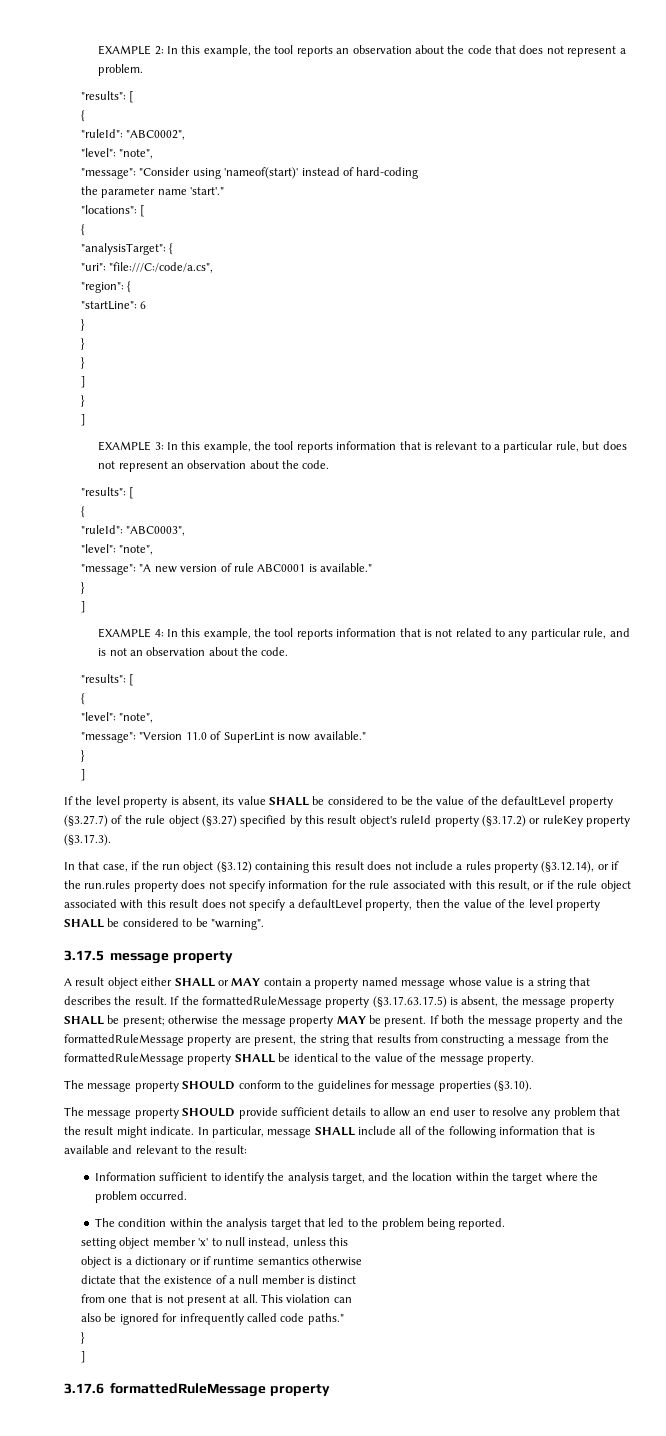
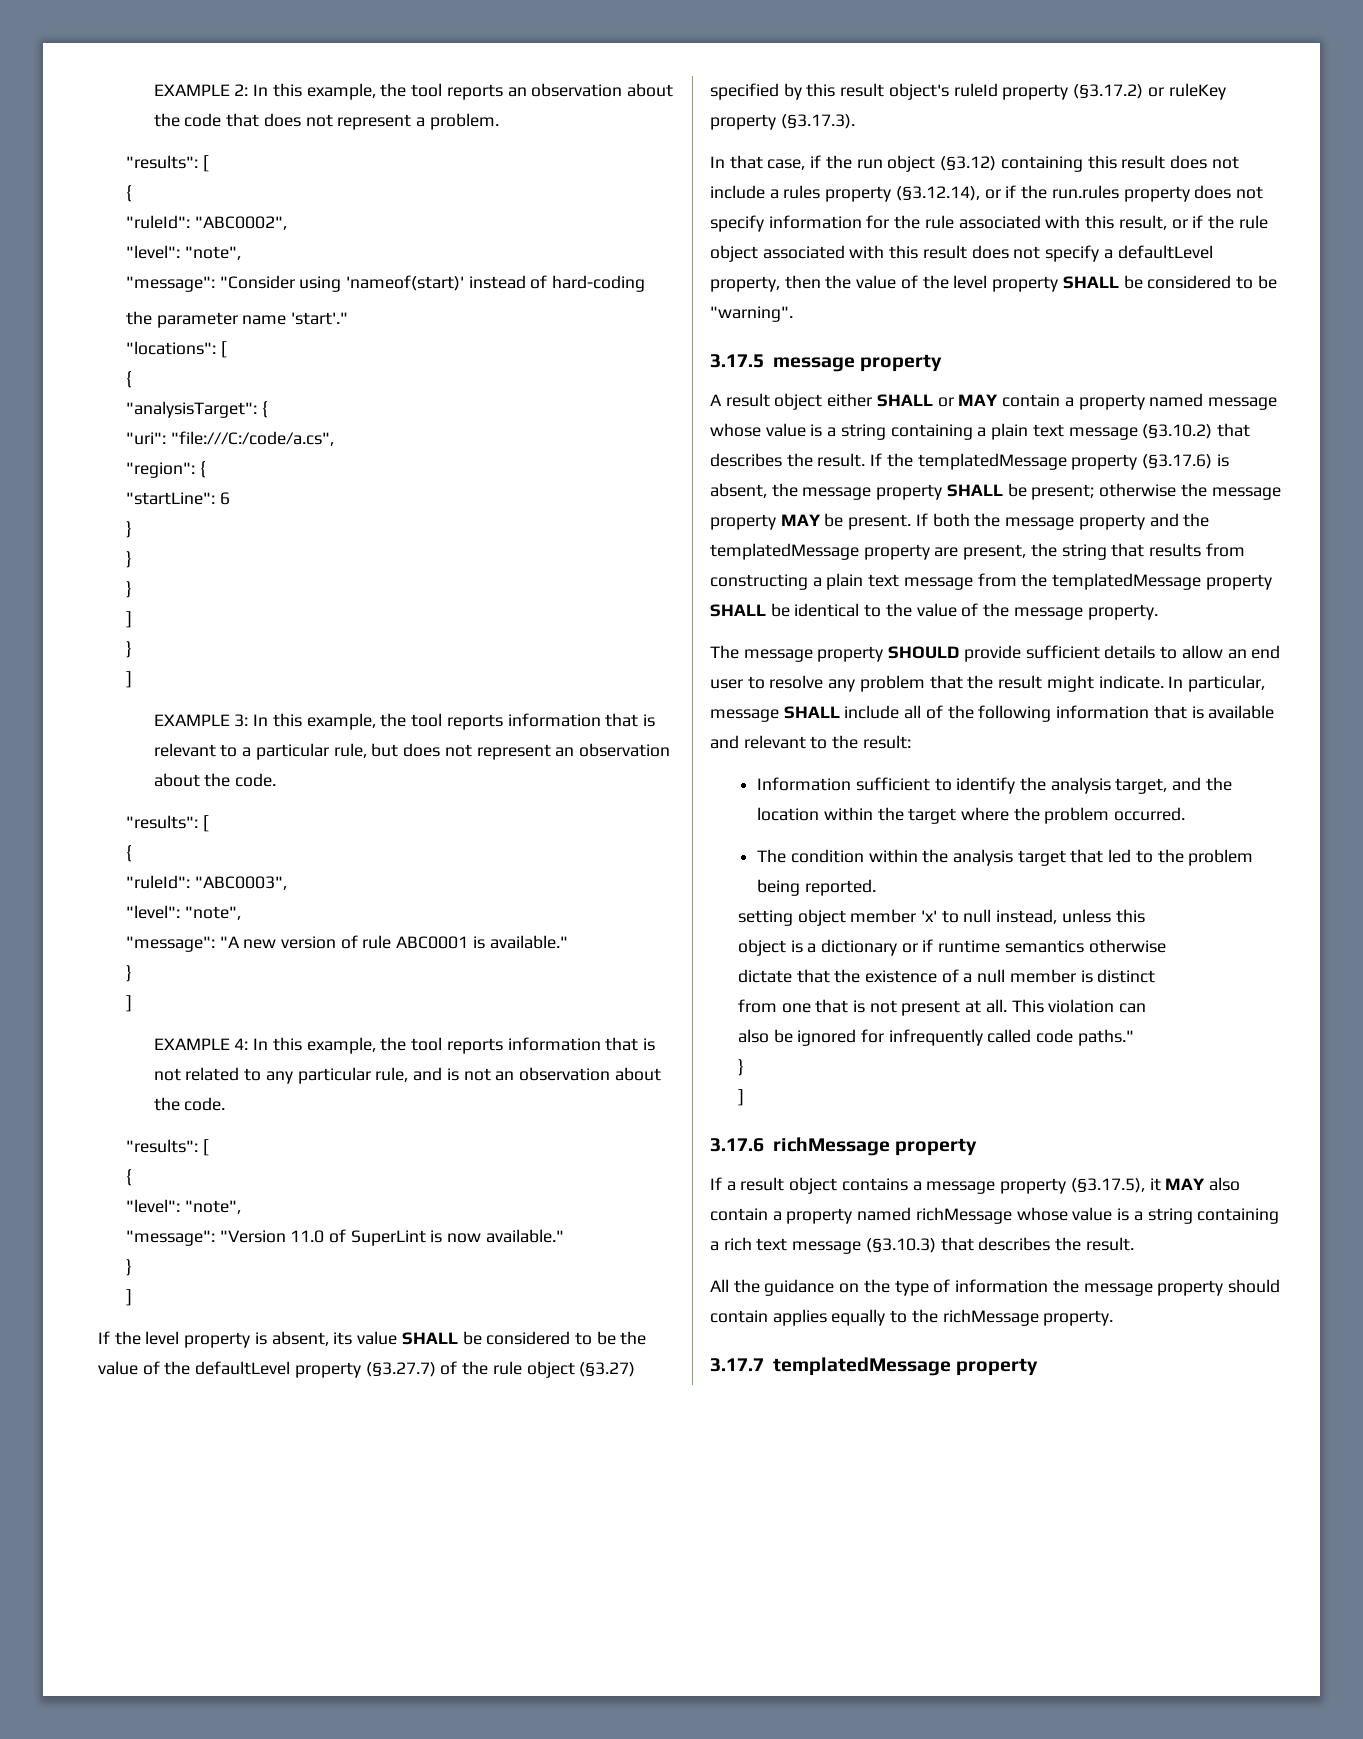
(566, 983) none -> [890,423,1213,440] containing a plain text message (§3.10.2)
[201,996,447,1008] formattedRuleMessage property (§3.17.63.17.5) -> [917,453,1213,470] templatedMessage property (§3.17.6)
[64,1034,184,1046] formattedRuleMessage -> [710,543,859,560] templatedMessage
(514, 1040) none -> [826,573,900,590] plain text
[64,1053,184,1065] formattedRuleMessage -> [1052,573,1202,590] templatedMessage
[64,1080,533,1092] // The message property SHOULD conform to the guidelines for message properties (§3.10). -> (1158, 612) none
[110,1383,331,1397] formattedRuleMessage property -> [772,1137,978,1156] [710,1177,1240,1194] [710,1207,1280,1224] [710,1237,1134,1254] [710,1279,1280,1296] [710,1309,1114,1326] [710,1357,1039,1376] richMessage property // If a result object contains a message property (§3.17.5), it MAY also contain a property named richMessage whose value is a string containing a rich text message (§3.10.3) that describes the result. // All the guidance on the type of information the message property should contain applies equally to the richMessage property. // 3.17.7 templatedMessage property

